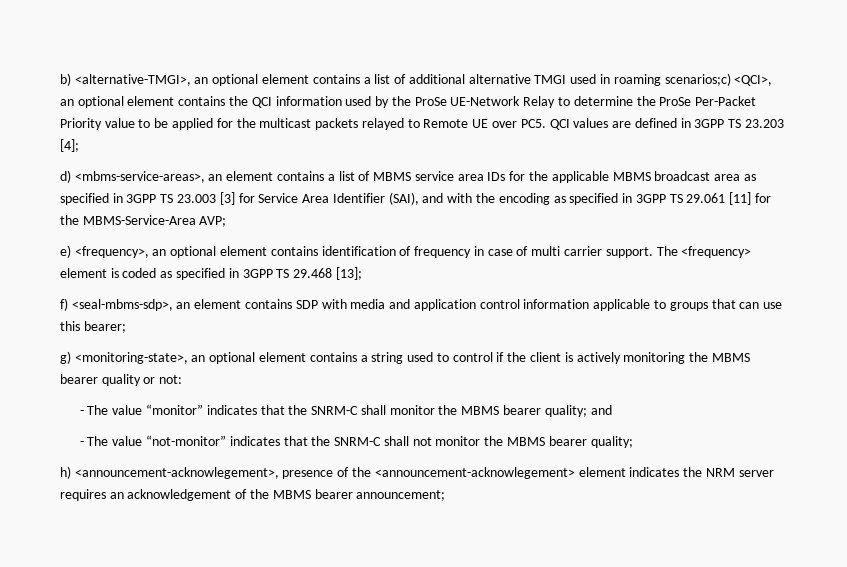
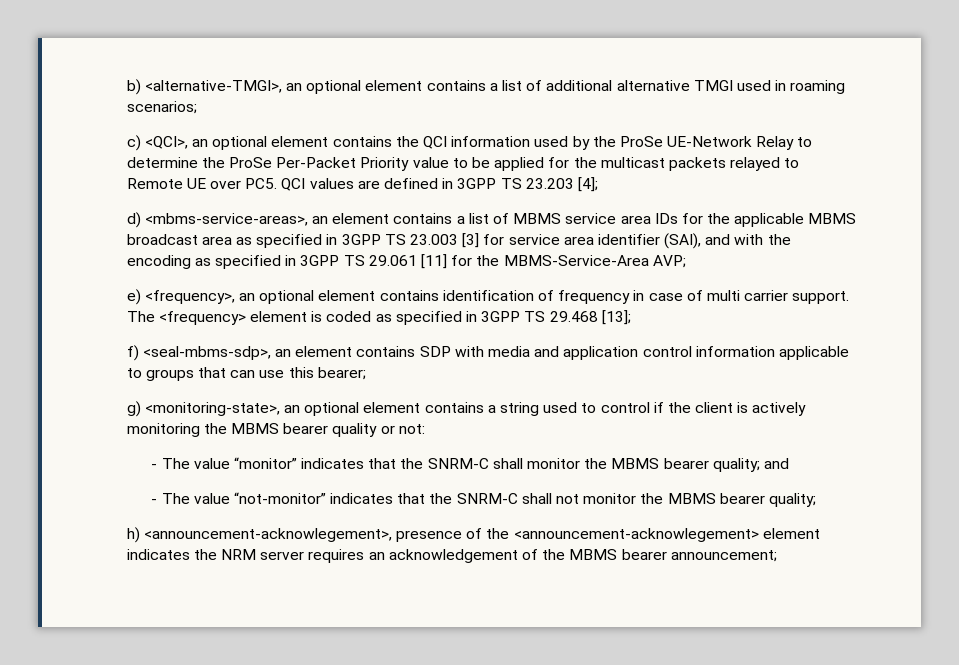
[664,73,731,86] scenarios;c) -> [126,101,197,114] [126,135,141,151] scenarios; // c)
[258,193,385,203] Service Area Identifier -> [508,234,660,245] service area identifier

